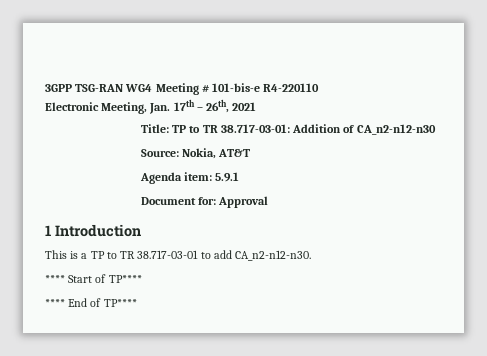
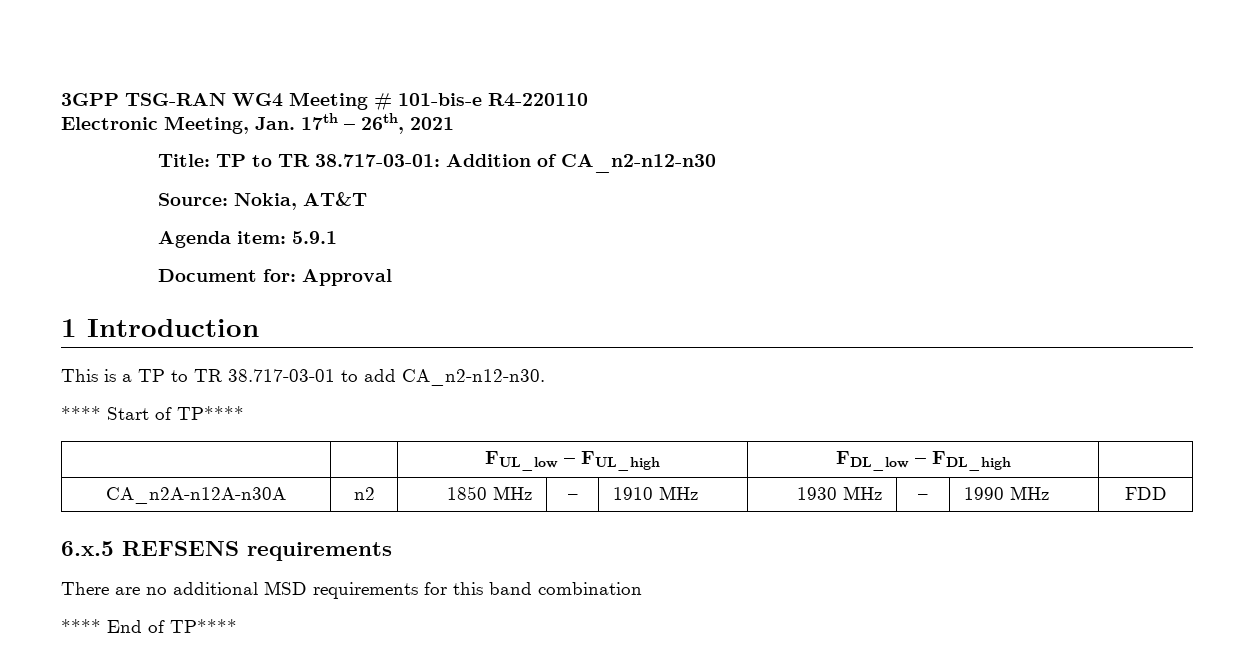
(142, 279) none -> [485,451,660,471] [835,451,1011,471] [106,487,286,504] [353,487,375,500] [446,486,532,500] [567,494,578,500] [613,486,699,500] [796,486,882,500] [918,494,928,500] [964,486,1050,500] [1124,487,1167,500] [61,541,392,561] [61,581,642,599] // | | FUL_low – FUL_high | FDL_low – FDL_high | // CA_n2A-n12A-n30A | n2 | 1850 MHz | – | 1910 MHz | 1930 MHz | – | 1990 MHz | FDD // 6.x.5 REFSENS requirements // There are no additional MSD requirements for this band combination

